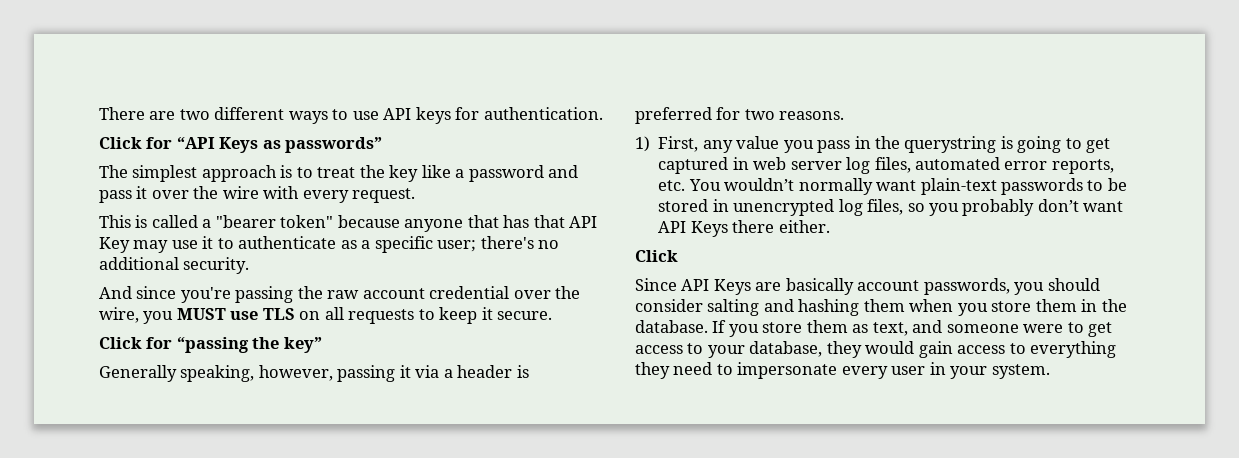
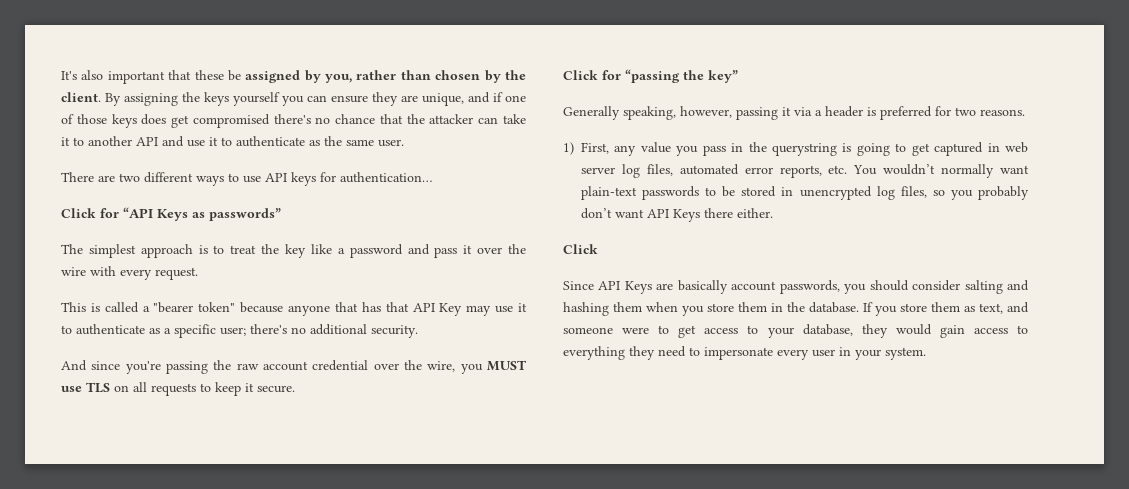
(99, 113) none -> [61,70,526,84] [61,92,526,106] [61,114,526,128] [61,136,404,147] It's also important that these be assigned by you, rather than chosen by the client. By assigning the keys yourself you can ensure they are unique, and if one of those keys does get compromised there's no chance that the attacker can take it to another API and use it to authenticate as the same user. //
[483,107,603,120] authentication. -> [340,172,432,183] authentication…

